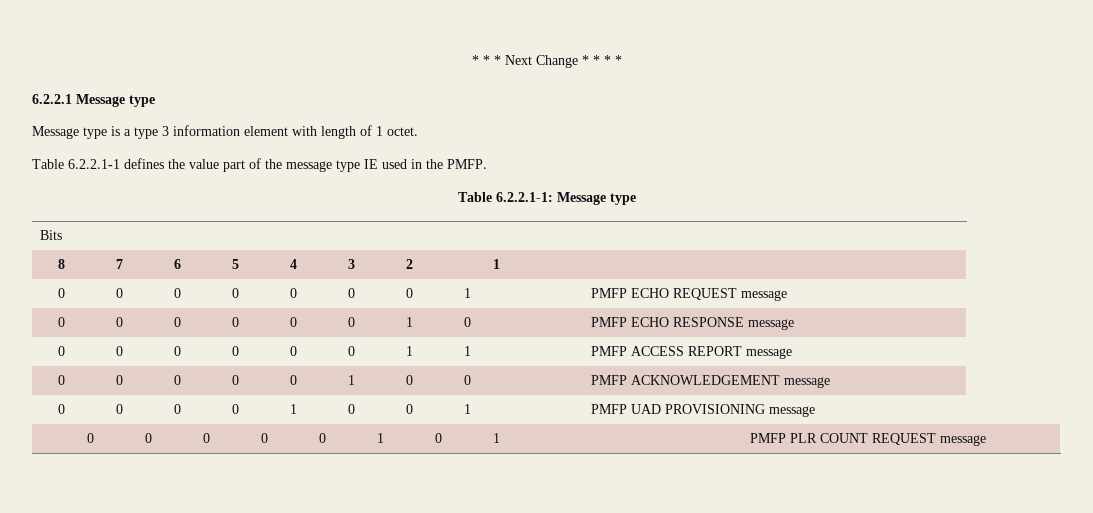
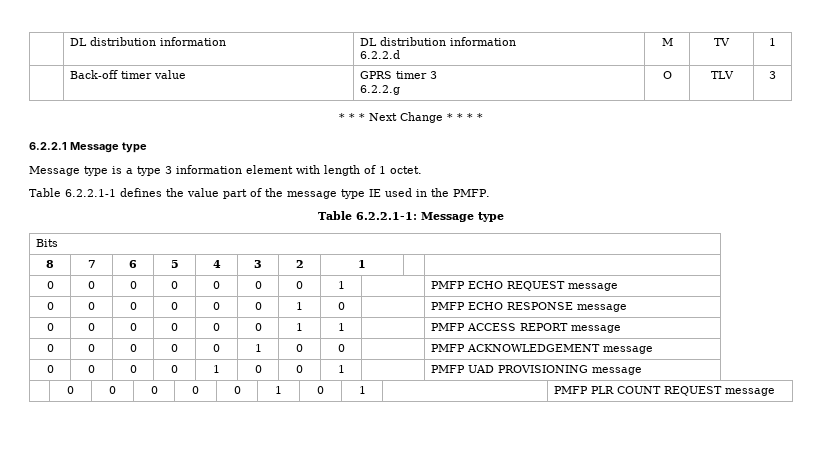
(471, 60) none -> [70,37,227,46] [360,37,517,46] [360,50,401,59] [661,38,673,46] [714,38,730,46] [769,38,776,46] [70,70,187,79] [360,71,438,79] [360,85,401,95] [662,71,672,79] [710,71,734,79] [769,71,776,79] | DL distribution information | DL distribution information // 6.2.2.d | M | TV | 1 // | Back-off timer value | GPRS timer 3 // 6.2.2.g | O | TLV | 3 //

